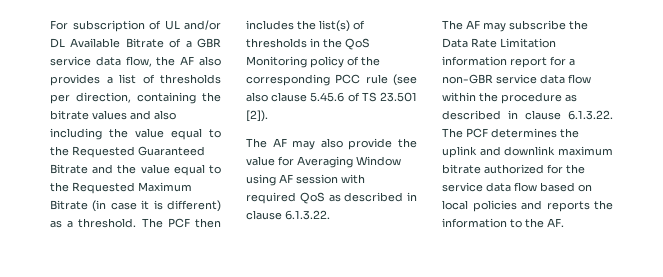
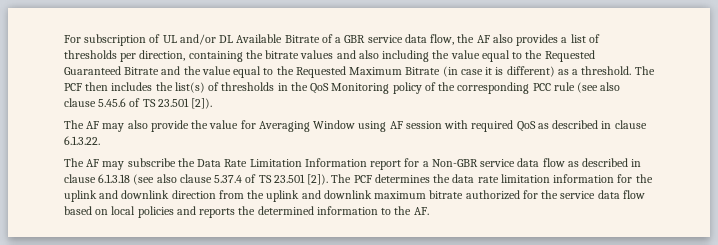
[442,56,507,66] information -> [304,158,367,167] Information
[442,74,591,84] [442,92,577,104] [442,110,613,120] [442,128,557,138] non-GBR service data flow within the procedure as described in clause 6.1.3.22. The PCF determines -> [431,158,642,167] [64,174,653,185] [64,190,244,202] Non-GBR service data flow as described in clause 6.1.3.18 (see also clause 5.37.4 of TS 23.501 [2]). The PCF determines the data rate limitation information for the uplink and downlink direction from
(613, 205) none -> [257,206,314,215] determined

